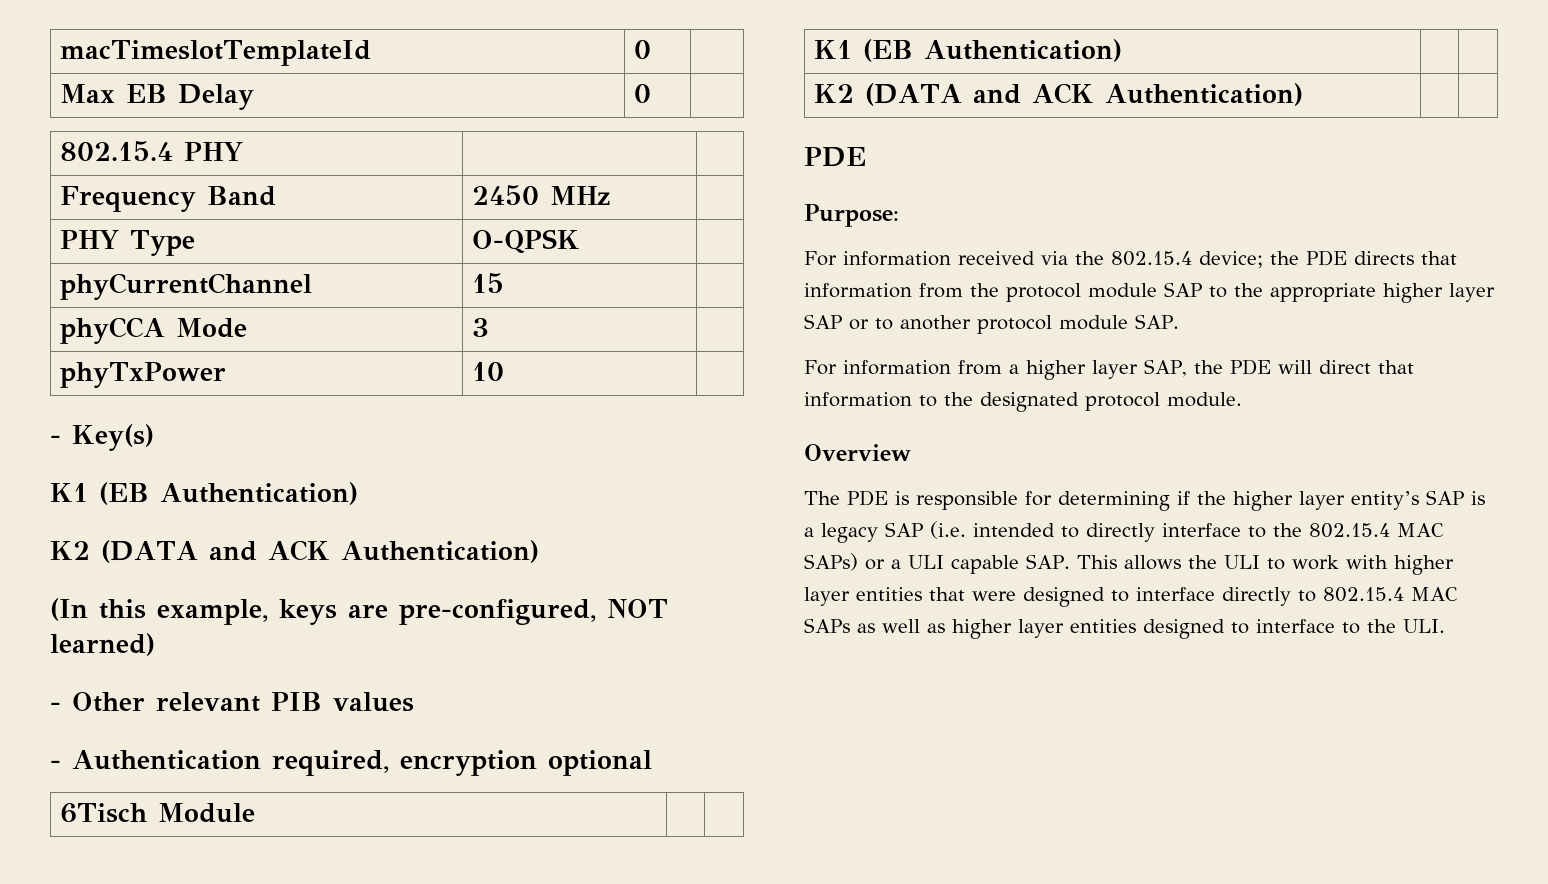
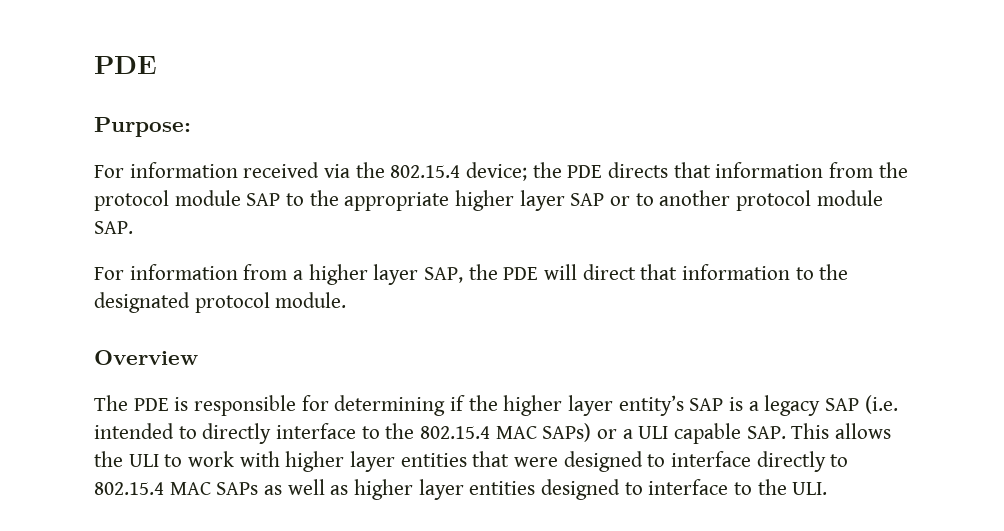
[60,40,372,66] [634,40,652,59] [60,84,255,110] [634,84,652,103] [60,141,244,161] [60,186,277,212] [472,185,611,205] [60,230,196,256] [472,229,581,254] [60,273,313,300] [472,273,505,293] [60,317,248,344] [472,318,490,337] [60,362,227,388] [472,362,505,381] [50,424,154,451] [50,482,358,505] [50,540,539,563] [50,598,668,625] [50,633,155,656] [50,692,414,712] [50,750,652,776] [60,803,256,823] [814,39,1123,62] [814,83,1304,106] macTimeslotTemplateId | 0 | // Max EB Delay | 0 | // 802.15.4 PHY | | // Frequency Band | 2450 MHz | // PHY Type | O-QPSK | // phyCurrentChannel | 15 | // phyCCA Mode | 3 | // phyTxPower | 10 | // - Key(s) // K1 (EB Authentication) // K2 (DATA and ACK Authentication) // (In this example, keys are pre-configured, NOT learned) // - Other relevant PIB values // - Authentication required, encryption optional // 6Tisch Module | | // K1 (EB Authentication) | | // K2 (DATA and ACK Authentication) | | // -> (94, 65) none

